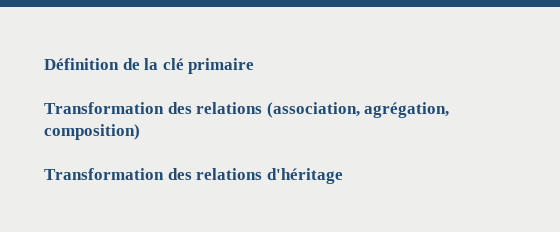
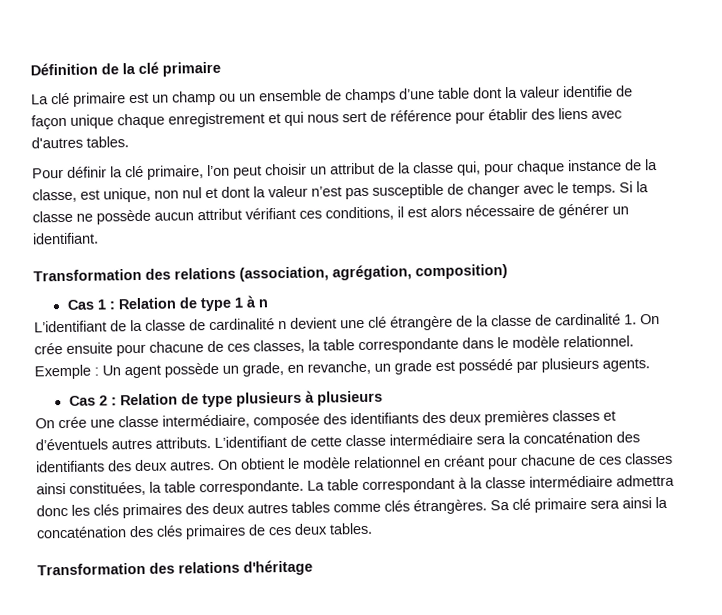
(255, 66) none -> [31,85,633,107] [31,107,622,130] [31,136,129,149] [32,159,658,180] [32,181,649,203] [32,203,629,225] [32,232,99,245] // La clé primaire est un champ ou un ensemble de champs d’une table dont la valeur identifie de façon unique chaque enregistrement et qui nous sert de référence pour établir des liens avec d'autres tables. // Pour définir la clé primaire, l’on peut choisir un attribut de la classe qui, pour chaque instance de la classe, est unique, non nul et dont la valeur n’est pas susceptible de changer avec le temps. Si la classe ne possède aucun attribut vérifiant ces conditions, il est alors nécessaire de générer un identifiant.
(140, 132) none -> [66,295,268,312] [34,313,660,333] [34,335,634,357] [34,357,650,380] [68,390,383,408] [35,409,616,429] [35,431,640,451] [36,452,673,473] [36,474,675,496] [36,496,668,519] [36,522,373,540] // Cas 1 : Relation de type 1 à n // L’identifiant de la classe de cardinalité n devient une clé étrangère de la classe de cardinalité 1. On crée ensuite pour chacune de ces classes, la table correspondante dans le modèle relationnel. Exemple : Un agent possède un grade, en revanche, un grade est possédé par plusieurs agents. // Cas 2 : Relation de type plusieurs à plusieurs // On crée une classe intermédiaire, composée des identifiants des deux premières classes et d’éventuels autres attributs. L’identifiant de cette classe intermédiaire sera la concaténation des identifiants des deux autres. On obtient le modèle relationnel en créant pour chacune de ces classes ainsi constituées, la table correspondante. La table correspondant à la classe intermédiaire admettra donc les clés primaires des deux autres tables comme clés étrangères. Sa clé primaire sera ainsi la concaténation des clés primaires de ces deux tables.

